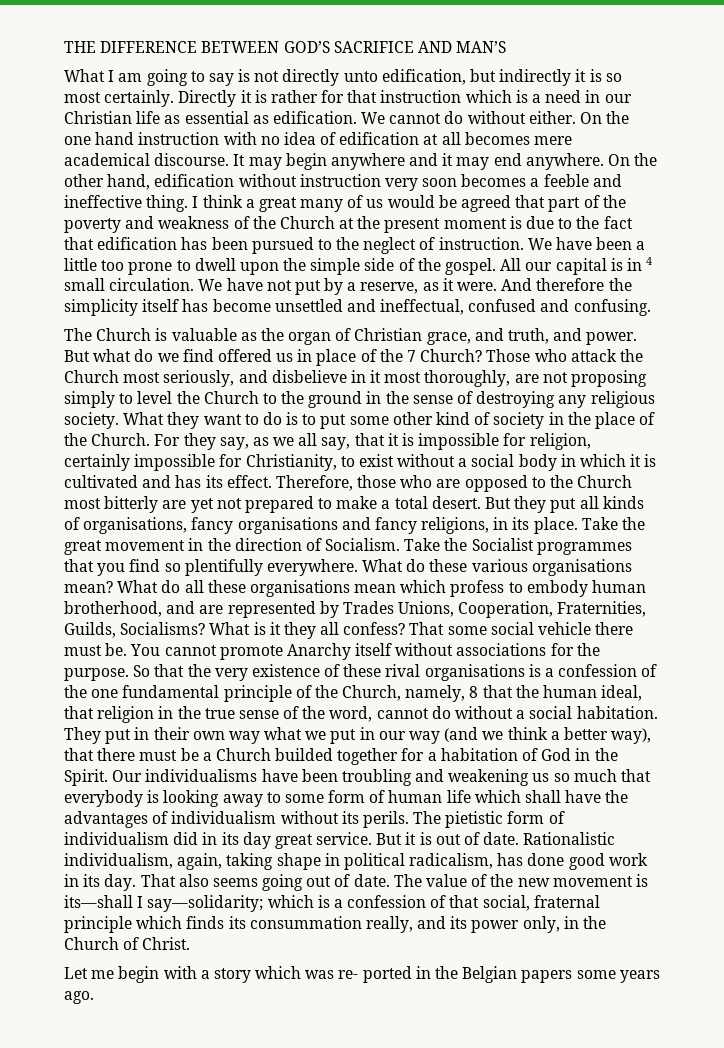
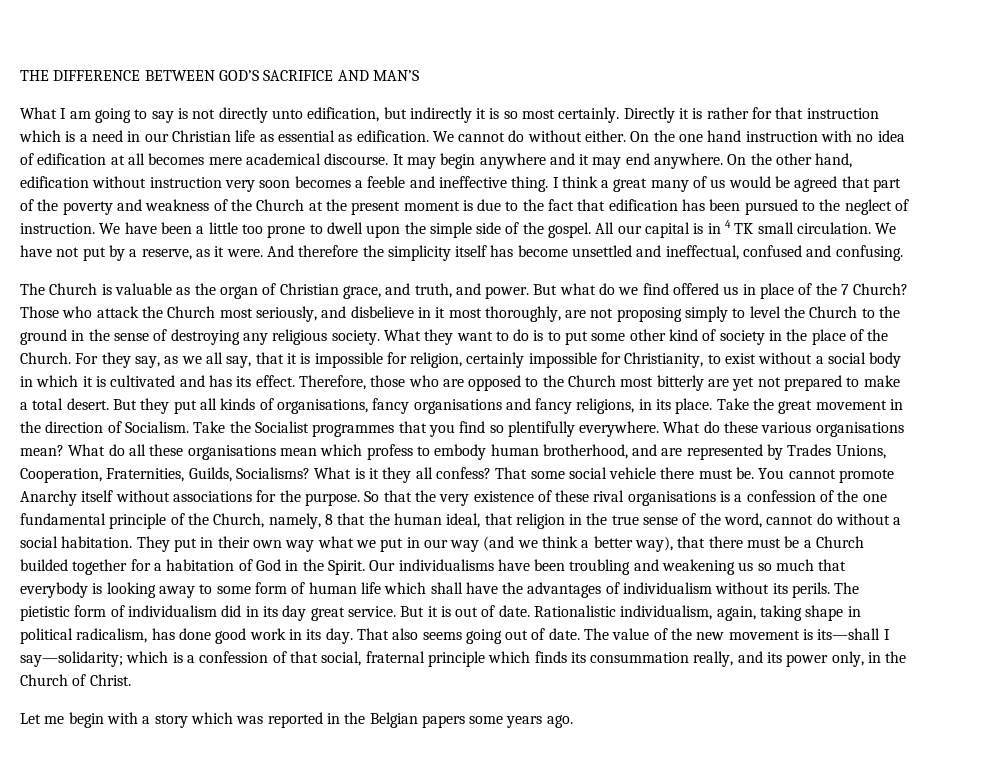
(653, 261) none -> [734,223,754,234] TK
[338,966,412,983] re- ported -> [267,712,323,728] reported

